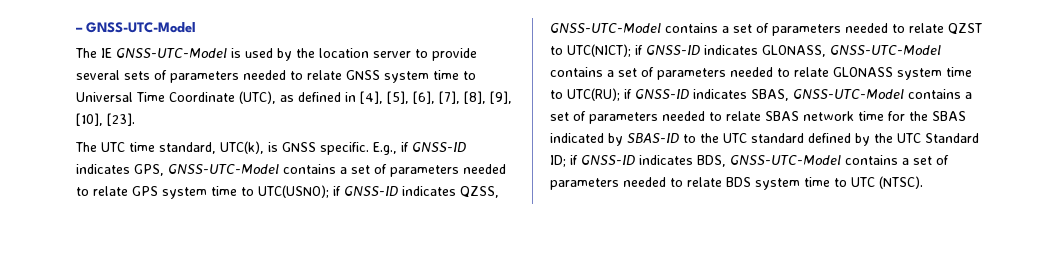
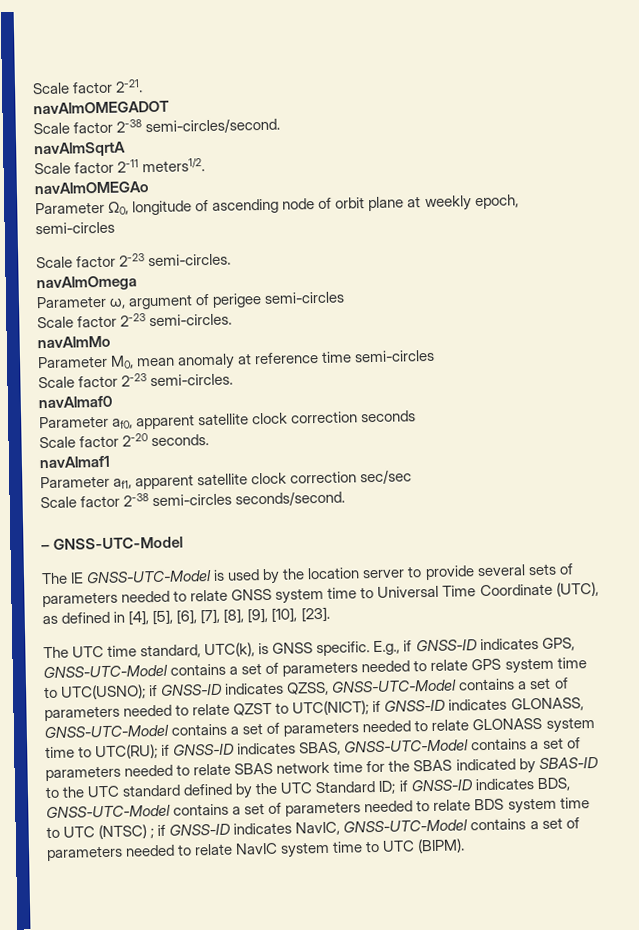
(76, 29) none -> [32,79,144,95] [33,100,170,115] [33,117,281,135] [34,141,126,158] [34,158,206,175] [34,181,149,195] [35,194,519,216] [35,221,115,235] [36,253,232,269] [36,275,137,292] [36,291,346,310] [37,313,233,329] [37,335,111,349] [37,349,436,370] [38,373,234,389] [38,395,113,409] [39,410,417,430] [39,433,210,449] [39,455,110,469] [40,469,413,490] [40,490,346,509] Scale factor 2-21. // navAlmOMEGADOT // Scale factor 2-38 semi-circles/second. // navAlmSqrtA // Scale factor 2-11 meters1/2. // navAlmOMEGAo // Parameter Ω0, longitude of ascending node of orbit plane at weekly epoch, semi-circles // Scale factor 2-23 semi-circles. // navAlmOmega // Parameter ω, argument of perigee semi-circles // Scale factor 2-23 semi-circles. // navAlmMo // Parameter M0, mean anomaly at reference time semi-circles // Scale factor 2-23 semi-circles. // navAlmaf0 // Parameter af0, apparent satellite clock correction seconds // Scale factor 2-20 seconds. // navAlmaf1 // Parameter af1, apparent satellite clock correction sec/sec // Scale factor 2-38 semi-circles seconds/second. //
[879,176,923,189] (NTSC). -> [98,817,580,840] [46,838,466,862] (NTSC) ; if GNSS-ID indicates NavIC, GNSS-UTC-Model contains a set of parameters needed to relate NavIC system time to UTC (BIPM).

